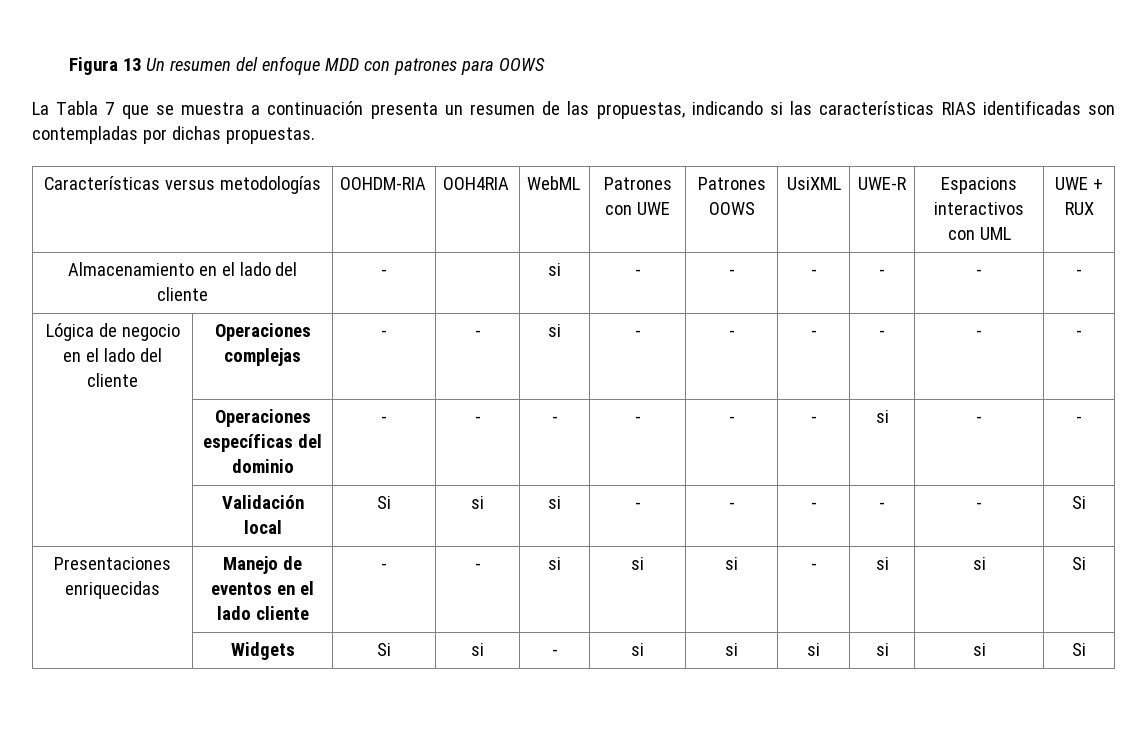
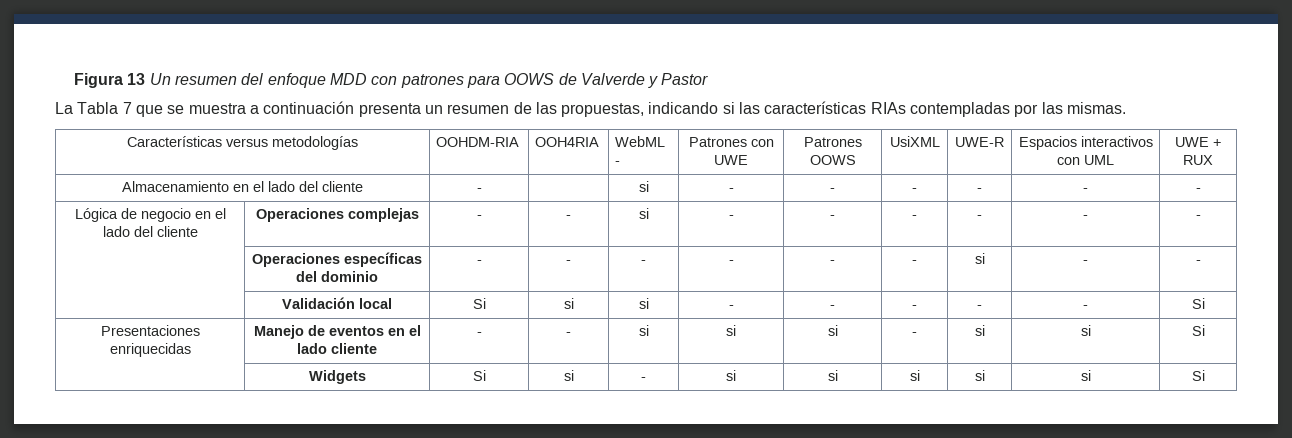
(545, 64) none -> [558,73,709,88] de Valverde y Pastor
[941,100,1116,115] [32,126,315,144] RIAS identificadas son contempladas por dichas propuestas. -> [870,102,1127,117] RIAs contempladas por las mismas.
(581, 183) none -> [615,161,621,165] -
[941,177,1017,194] Espacions -> [1018,136,1077,150] Espacios

